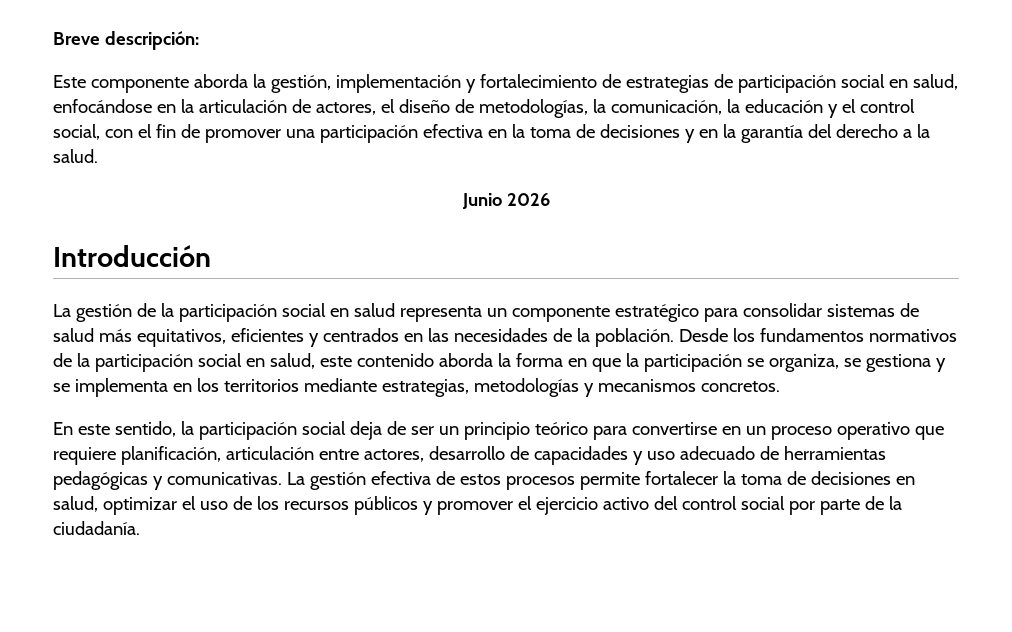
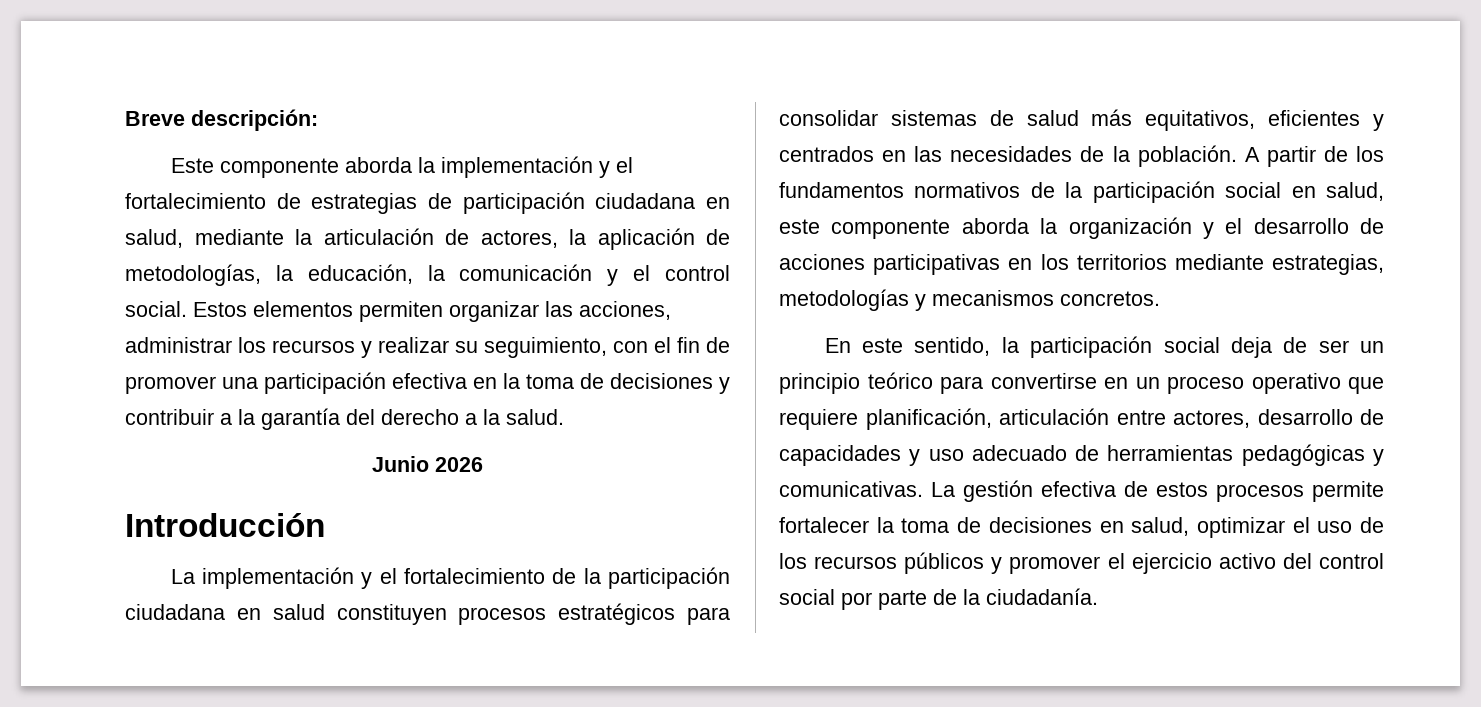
[270,74,476,93] gestión, implementación y -> [440,156,633,178] implementación y el
[840,74,958,90] [53,99,176,113] social en salud, enfocándose en -> [595,193,730,209] [125,229,284,248] ciudadana en salud, mediante
[380,99,450,113] el diseño -> [569,228,695,250] la aplicación
[610,99,915,118] [53,124,100,140] comunicación, la educación y el control social, -> [307,264,730,286] [125,301,671,322] [125,337,607,358] educación, la comunicación y el control social. Estos elementos permiten organizar las acciones, administrar los recursos y realizar su seguimiento,
[698,129,718,138] en -> [125,409,232,425] contribuir a
[75,303,326,322] gestión de la participación social -> [202,567,730,589] [125,604,225,620] implementación y el fortalecimiento de la participación ciudadana
[399,304,699,322] representa un componente estratégico -> [336,603,676,625] constituyen procesos estratégicos
[678,328,728,342] Desde -> [1244,146,1348,167] A partir de
[356,353,946,372] [53,378,168,397] contenido aborda la forma en que la participación se organiza, se gestiona y se implementa -> [831,217,1384,239] [779,254,1001,275] componente aborda la organización y el desarrollo de acciones participativas

